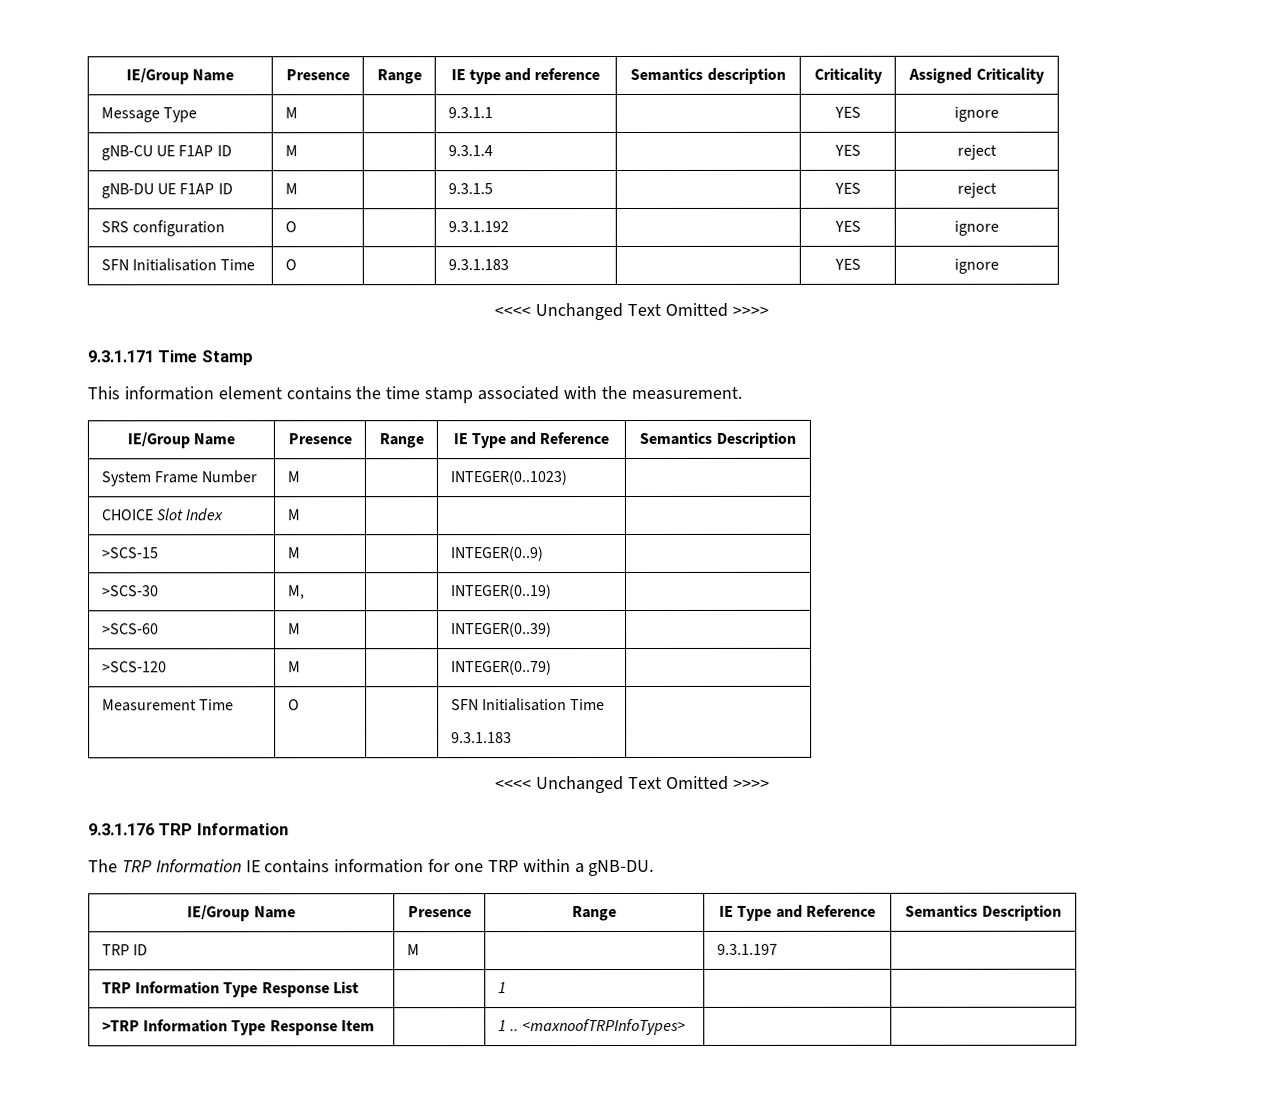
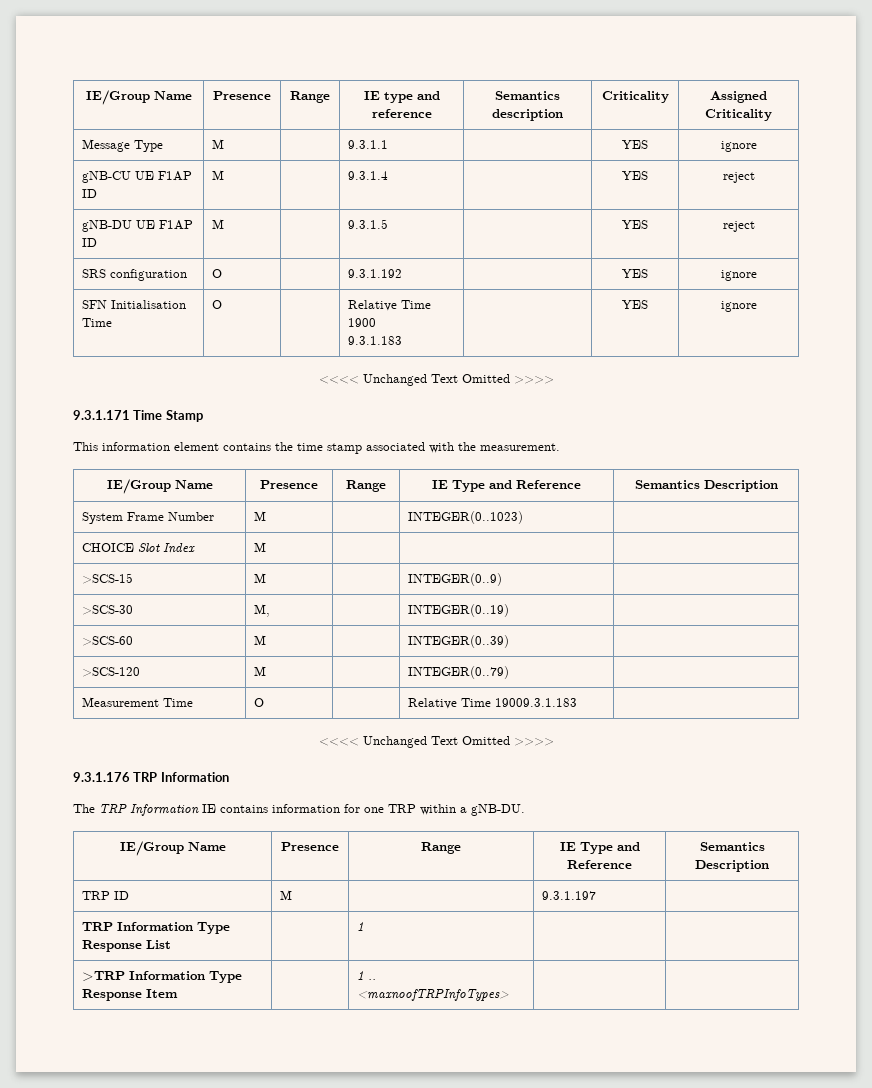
(297, 265) none -> [348,300,432,311] [348,318,377,327] Relative Time 1900 //
[450,698,606,712] [450,732,512,744] SFN Initialisation Time // 9.3.1.183 -> [408,698,578,709] Relative Time 19009.3.1.183

